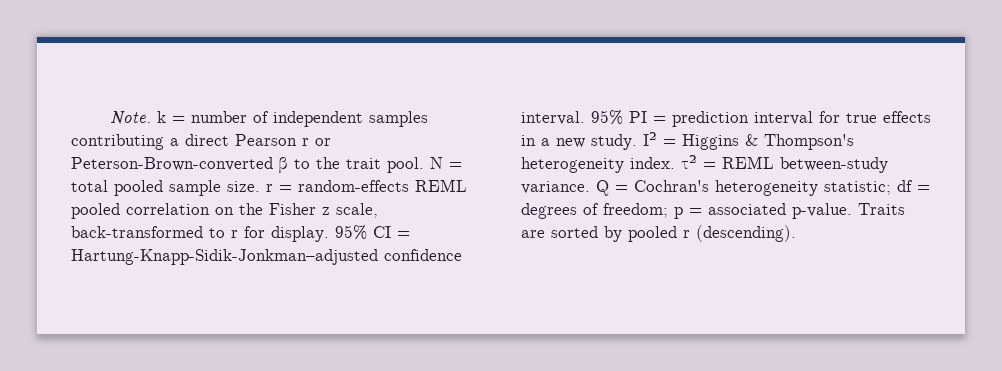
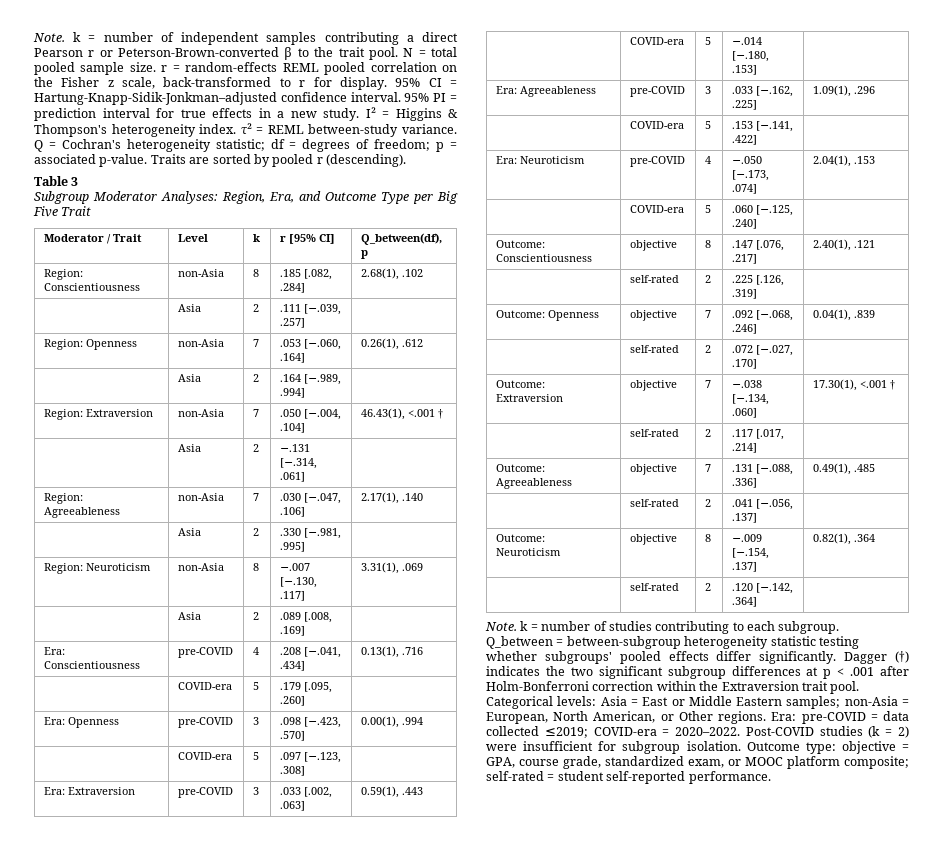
(796, 233) none -> [34,176,79,186] [34,191,458,204] [33,206,92,217] [43,234,142,244] [177,234,208,242] [252,234,260,242] [279,234,335,244] [360,233,442,245] [360,250,368,259] [43,269,83,280] [43,283,140,291] [177,269,224,277] [252,269,259,277] [279,269,332,280] [279,283,305,293] [360,268,423,280] [177,304,201,312] [252,304,259,312] [279,304,341,315] [279,318,305,328] [43,339,137,350] [177,339,224,347] [252,339,259,347] [279,339,341,350] [279,353,305,363] [360,338,423,350] [177,374,201,382] [252,374,259,382] [279,374,341,385] [279,388,305,398] [43,409,153,420] [177,409,224,417] [252,409,259,417] [279,409,341,420] [279,423,305,433] [360,408,443,420] [177,444,201,452] [252,444,259,452] [279,444,310,452] [279,458,317,469] [279,472,305,482] [43,493,83,504] [43,507,120,518] [177,493,224,501] [252,493,259,501] [279,493,341,504] [279,507,305,517] [360,492,423,504] [177,528,201,536] [252,528,259,536] [279,528,341,539] [279,542,305,552] [43,563,151,574] [177,563,224,571] [252,563,259,571] [279,563,310,571] [279,577,317,588] [279,591,305,601] [360,562,423,574] [177,612,201,620] [252,612,259,620] [279,612,332,623] [279,626,305,636] [43,647,65,655] [43,661,140,669] [177,647,233,658] [252,647,259,655] [279,647,341,658] [279,661,305,671] [360,646,423,658] [177,682,232,690] [252,682,259,690] [279,682,332,693] [279,696,305,706] [43,717,119,728] [177,717,233,728] [252,717,259,725] [279,717,341,728] [279,731,305,741] [360,716,423,728] [177,752,232,760] [252,752,259,760] [279,752,341,763] [279,766,305,776] [43,787,135,795] [177,787,233,798] [252,787,259,795] [279,787,332,798] [279,801,305,811] [360,786,423,798] [629,37,684,45] [704,37,711,45] [731,37,762,45] [731,51,769,62] [731,65,757,75] [495,86,596,97] [629,86,685,97] [704,86,711,94] [731,86,793,97] [731,100,757,110] [812,85,875,97] [629,121,684,129] [704,121,711,129] [731,121,793,132] [731,135,757,145] [495,156,585,164] [629,156,685,167] [704,156,711,164] [731,156,762,164] [731,170,769,181] [731,184,757,194] [812,155,875,167] [629,205,684,213] [704,205,711,213] [731,205,793,216] [731,219,757,229] [495,240,545,248] [495,254,592,262] [629,240,677,251] [704,240,711,248] [731,240,784,251] [731,254,757,264] [812,239,875,251] [629,275,679,283] [704,275,711,283] [731,275,784,286] [731,289,757,299] [495,310,599,321] [629,310,677,321] [704,310,711,318] [731,310,793,321] [731,324,757,334] [812,309,875,321] [629,345,679,353] [704,345,711,353] [731,345,793,356] [731,359,757,369] [495,380,545,388] [495,394,563,402] [629,380,677,391] [704,380,711,388] [731,380,762,388] [731,394,769,405] [731,408,757,418] [812,379,895,391] [629,429,679,437] [704,429,711,437] [731,429,784,440] [731,443,757,453] [495,464,545,472] [495,478,572,489] [629,464,677,475] [704,464,711,472] [731,464,793,475] [731,478,757,488] [812,463,875,475] [629,499,679,507] [704,499,711,507] [731,499,793,510] [731,513,757,523] [495,534,545,542] [495,548,561,556] [629,534,677,545] [704,534,711,542] [731,534,762,542] [731,548,769,559] [731,562,757,572] [812,533,875,545] [629,583,679,591] [704,583,711,591] [731,583,793,594] [731,597,757,607] [485,621,840,634] [486,636,859,649] [486,651,909,664] [486,666,909,679] [486,681,860,694] [486,696,909,709] [486,711,909,724] [486,726,909,738] [486,741,909,754] [486,756,909,769] [486,771,771,784] // Table 3 // Subgroup Moderator Analyses: Region, Era, and Outcome Type per Big Five Trait // Moderator / Trait | Level | k | r [95% CI] | Q_between(df), p // Region: Conscientiousness | non-Asia | 8 | .185 [.082, .284] | 2.68(1), .102 // | Asia | 2 | .111 [−.039, .257] | // Region: Openness | non-Asia | 7 | .053 [−.060, .164] | 0.26(1), .612 // | Asia | 2 | .164 [−.989, .994] | // Region: Extraversion | non-Asia | 7 | .050 [−.004, .104] | 46.43(1), <.001 † // | Asia | 2 | −.131 [−.314, .061] | // Region: Agreeableness | non-Asia | 7 | .030 [−.047, .106] | 2.17(1), .140 // | Asia | 2 | .330 [−.981, .995] | // Region: Neuroticism | non-Asia | 8 | −.007 [−.130, .117] | 3.31(1), .069 // | Asia | 2 | .089 [.008, .169] | // Era: Conscientiousness | pre-COVID | 4 | .208 [−.041, .434] | 0.13(1), .716 // | COVID-era | 5 | .179 [.095, .260] | // Era: Openness | pre-COVID | 3 | .098 [−.423, .570] | 0.00(1), .994 // | COVID-era | 5 | .097 [−.123, .308] | // Era: Extraversion | pre-COVID | 3 | .033 [.002, .063] | 0.59(1), .443 // | COVID-era | 5 | −.014 [−.180, .153] | // Era: Agreeableness | pre-COVID | 3 | .033 [−.162, .225] | 1.09(1), .296 // | COVID-era | 5 | .153 [−.141, .422] | // Era: Neuroticism | pre-COVID | 4 | −.050 [−.173, .074] | 2.04(1), .153 // | COVID-era | 5 | .060 [−.125, .240] | // Outcome: Conscientiousness | objective | 8 | .147 [.076, .217] | 2.40(1), .121 // | self-rated | 2 | .225 [.126, .319] | // Outcome: Openness | objective | 7 | .092 [−.068, .246] | 0.04(1), .839 // | self-rated | 2 | .072 [−.027, .170] | // Outcome: Extraversion | objective | 7 | −.038 [−.134, .060] | 17.30(1), <.001 † // | self-rated | 2 | .117 [.017, .214] | // Outcome: Agreeableness | objective | 7 | .131 [−.088, .336] | 0.49(1), .485 // | self-rated | 2 | .041 [−.056, .137] | // Outcome: Neuroticism | objective | 8 | −.009 [−.154, .137] | 0.82(1), .364 // | self-rated | 2 | .120 [−.142, .364] | // Note. k = number of studies contributing to each subgroup. Q_between = between-subgroup heterogeneity statistic testing whether subgroups' pooled effects differ significantly. Dagger (†) indicates the two significant subgroup differences at p < .001 after Holm-Bonferroni correction within the Extraversion trait pool. Categorical levels: Asia = East or Middle Eastern samples; non-Asia = European, North American, or Other regions. Era: pre-COVID = data collected ≤2019; COVID-era = 2020–2022. Post-COVID studies (k = 2) were insufficient for subgroup isolation. Outcome type: objective = GPA, course grade, standardized exam, or MOOC platform composite; self-rated = student self-reported performance.

